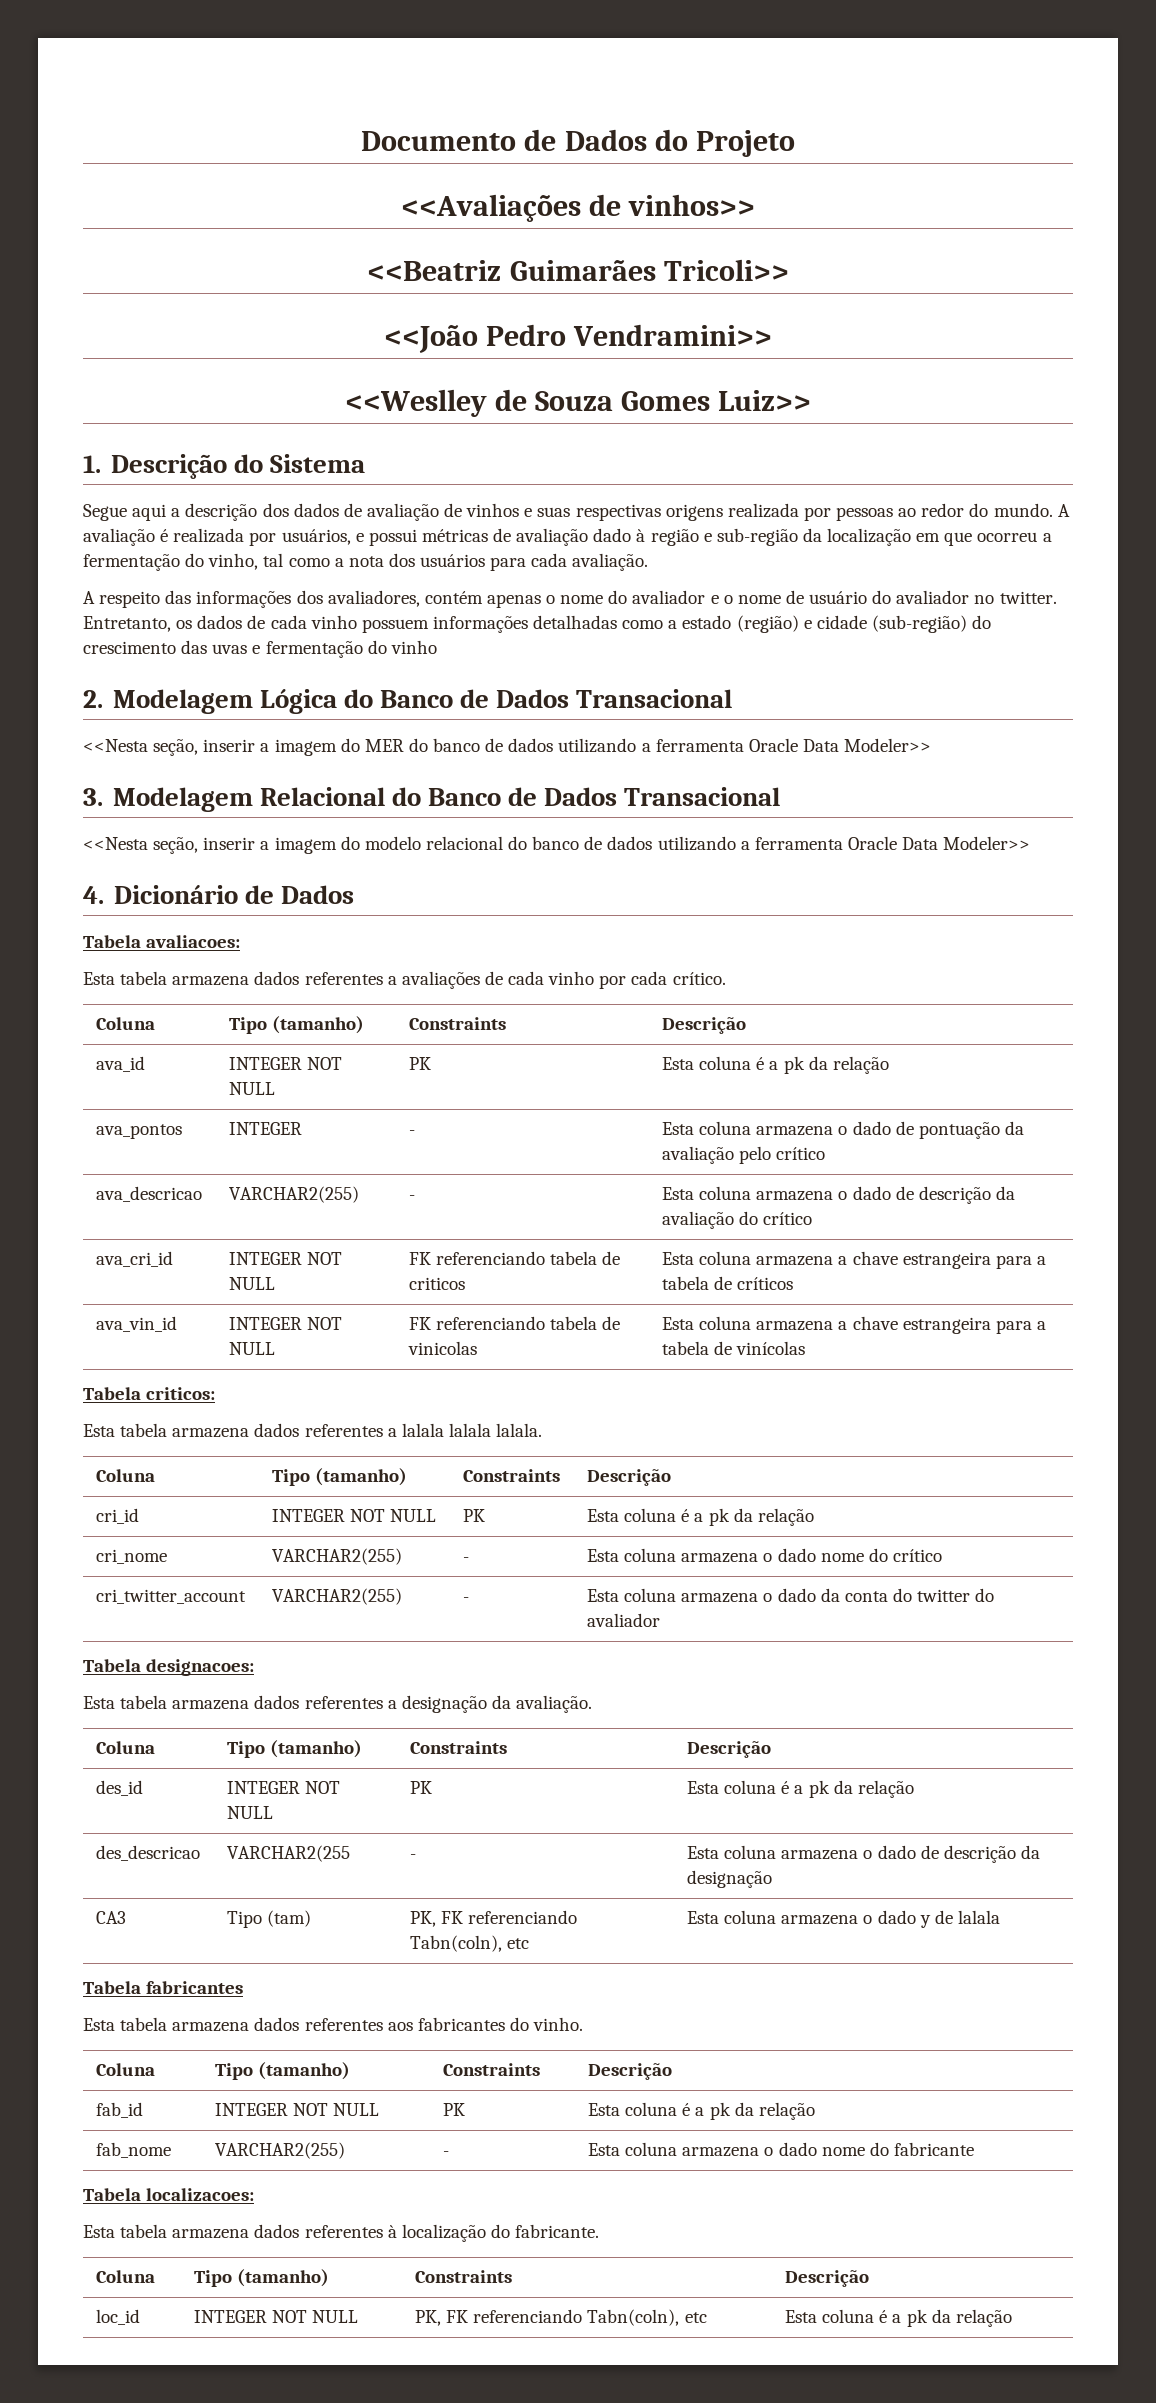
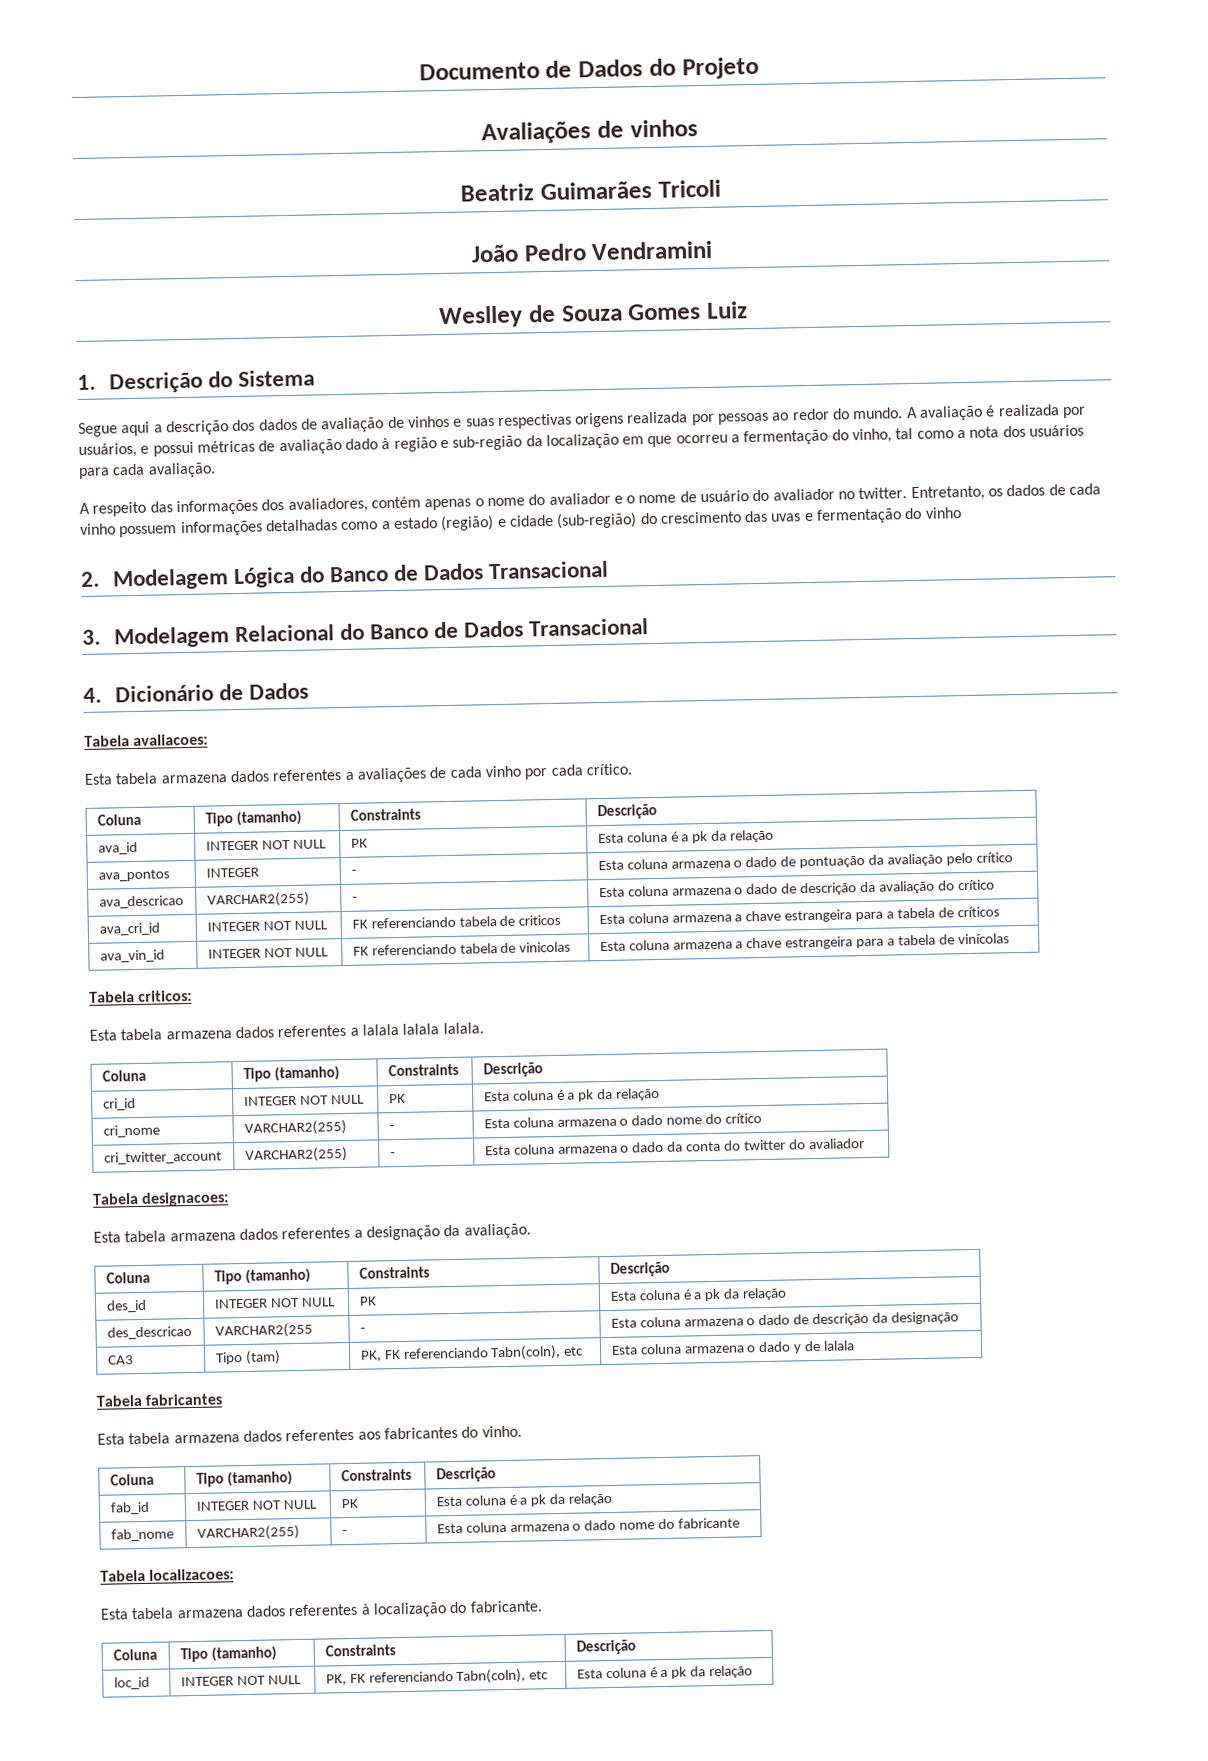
[400,194,756,222] [367,259,789,281] [383,324,773,353] [344,389,487,417] <<Avaliações de vinhos>> // <<Beatriz Guimarães Tricoli>> // <<João Pedro Vendramini>> // <<Weslley -> [481,119,698,145] [460,179,721,202] [470,240,714,263] [438,305,523,329] Avaliações de vinhos // Beatriz Guimarães Tricoli // João Pedro Vendramini // Weslley
[718,390,812,411] Luiz>> -> [706,301,748,319] Luiz
[83,738,932,756] // <<Nesta seção, inserir a imagem do MER do banco de dados utilizando a ferramenta Oracle Data Modeler>> -> (610, 570) none
[83,836,1031,854] // <<Nesta seção, inserir a imagem do modelo relacional do banco de dados utilizando a ferramenta Oracle Data Modeler>> -> (650, 627) none

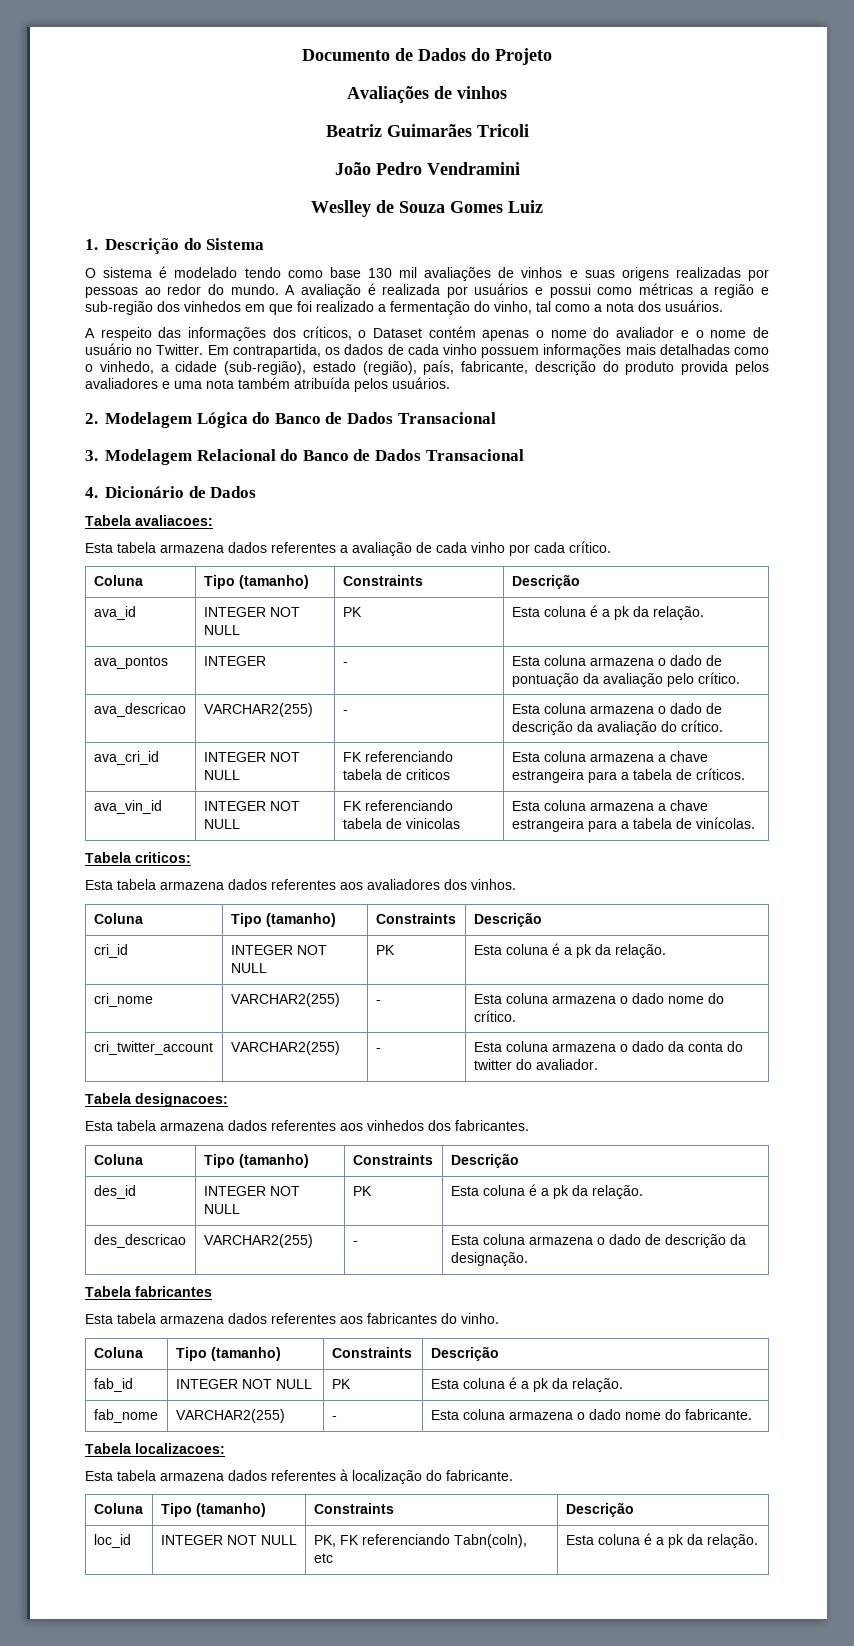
[78,417,385,438] Segue aqui a descrição dos dados de avaliação -> [85,266,492,281] O sistema é modelado tendo como base 130 mil avaliações
[497,411,689,429] respectivas origens realizada -> [621,267,741,281] origens realizadas
[78,442,137,459] usuários, -> [474,283,529,295] usuários
[196,433,728,455] métricas de avaliação dado à região e sub-região da localização em que ocorreu -> [597,283,769,298] [85,301,374,315] como métricas a região e sub-região dos vinhedos em que foi realizado
[1029,424,1085,437] [78,462,216,480] usuários para cada avaliação. -> [665,300,723,312] usuários.
[287,497,368,514] avaliadores, -> [302,326,422,340] críticos, o Dataset
[752,485,985,502] do avaliador no twitter. Entretanto, -> [136,344,321,358] no Twitter. Em contrapartida,
(263, 528) none -> [625,344,656,355] mais
[381,507,962,532] a estado (região) e cidade (sub-região) do crescimento das uvas e fermentação do vinho -> [85,360,769,375] [85,377,450,392] o vinhedo, a cidade (sub-região), estado (região), país, fabricante, descrição do produto provida pelos avaliadores e uma nota também atribuída pelos usuários.
[356,767,427,783] avaliações -> [352,542,412,556] avaliação
[730,829,775,843] relação -> [652,606,704,620] relação.
[975,852,1013,863] crítico -> [697,672,740,684] crítico.
[957,879,995,891] crítico -> [680,720,723,732] crítico.
[956,906,1000,918] críticos -> [695,768,745,780] críticos.
[957,933,1010,945] vinícolas -> [695,817,755,829] vinícolas.
[349,1022,484,1036] a lalala lalala lalala. -> [340,879,516,890] aos avaliadores dos vinhos.
[616,1087,661,1101] relação -> [614,944,666,958] relação.
[725,1113,763,1124] crítico -> [473,1010,516,1022] crítico.
[808,1138,865,1150] avaliador -> [535,1059,598,1070] avaliador.
[353,1223,531,1241] a designação da avaliação. -> [340,1120,529,1131] aos vinhedos dos fabricantes.
[742,1287,788,1301] relação -> [591,1185,643,1199] relação.
[214,1322,313,1339] [359,1327,366,1333] [610,1311,960,1328] [107,1355,134,1365] [214,1350,281,1365] [359,1344,585,1362] [610,1340,856,1355] VARCHAR2(255 | - | Esta coluna armazena o dado de descrição da designação // CA3 | Tipo (tam) | PK, FK referenciando Tabn(coln), etc | Esta coluna armazena o dado y de lalala -> [203,1234,313,1248] [352,1241,358,1245] [450,1234,746,1248] [450,1252,528,1266] VARCHAR2(255) | - | Esta coluna armazena o dado de descrição da designação.
[568,1492,613,1506] relação -> [571,1378,623,1392] relação.
[678,1517,741,1529] fabricante -> [684,1409,752,1420] fabricante.
[709,1665,754,1679] relação -> [706,1534,758,1548] relação.

